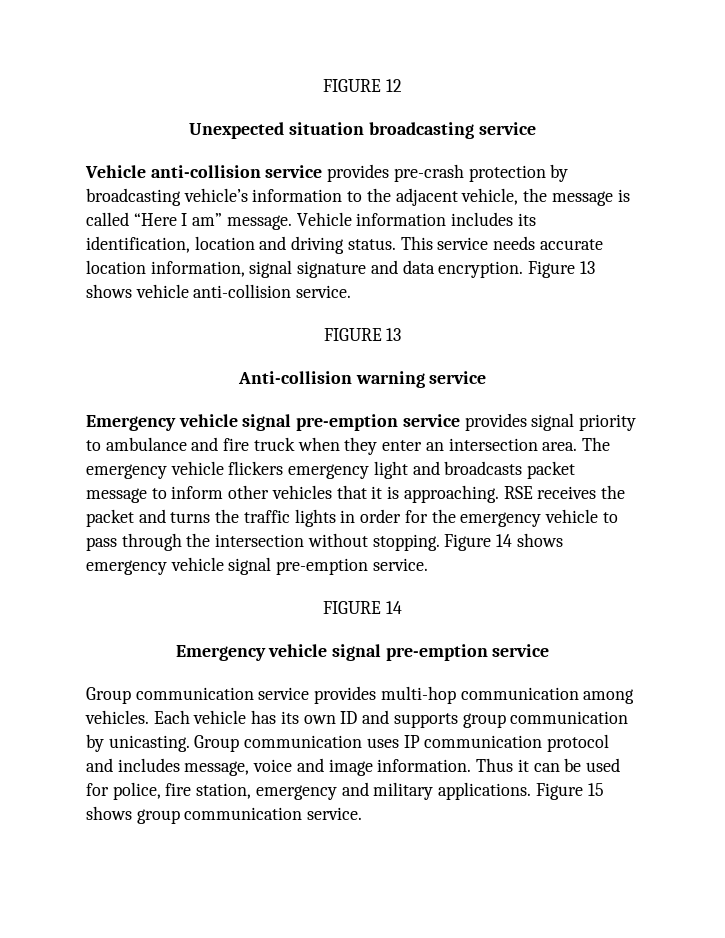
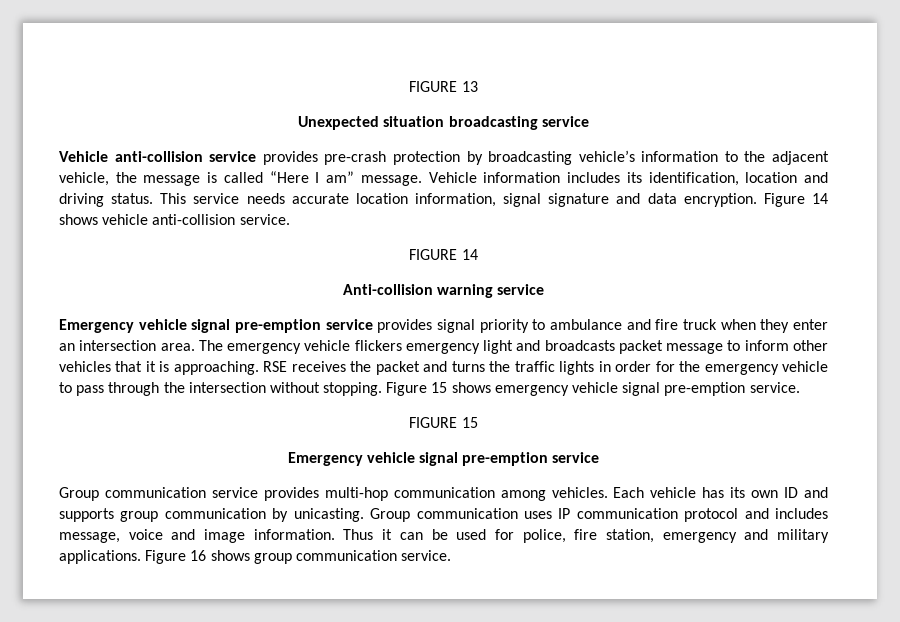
[323,79,402,92] FIGURE 12 -> [409,81,478,92] FIGURE 13
[579,261,595,274] 13 -> [811,193,828,204] 14
[386,328,402,341] 13 -> [461,249,478,260] 14
[496,534,513,547] 14 -> [431,382,448,393] 15
[385,601,402,614] 14 -> [461,417,478,428] 15
[587,783,604,796] 15 -> [190,550,207,561] 16

